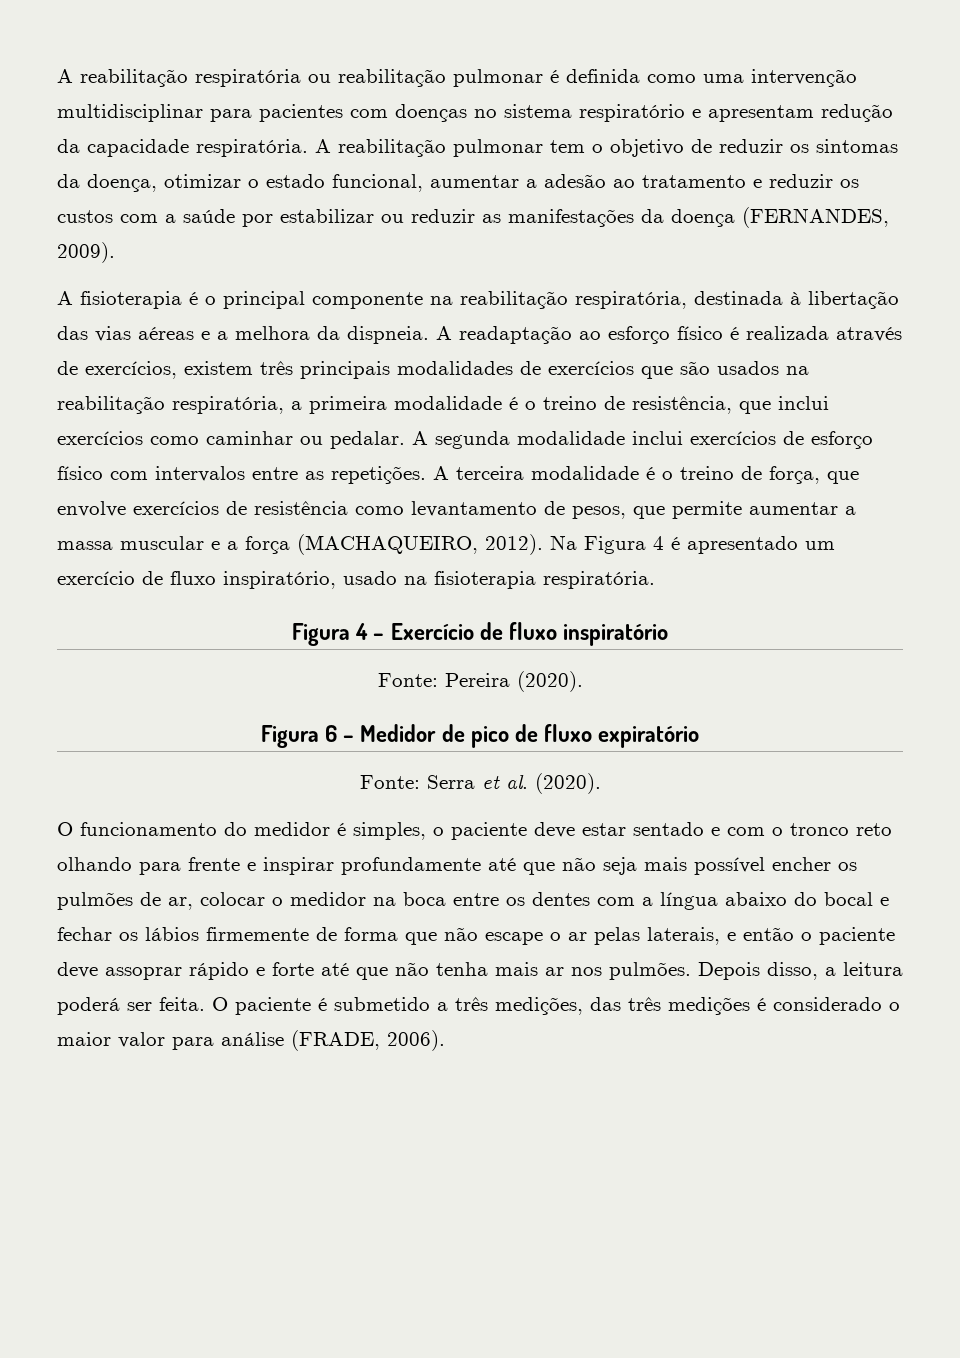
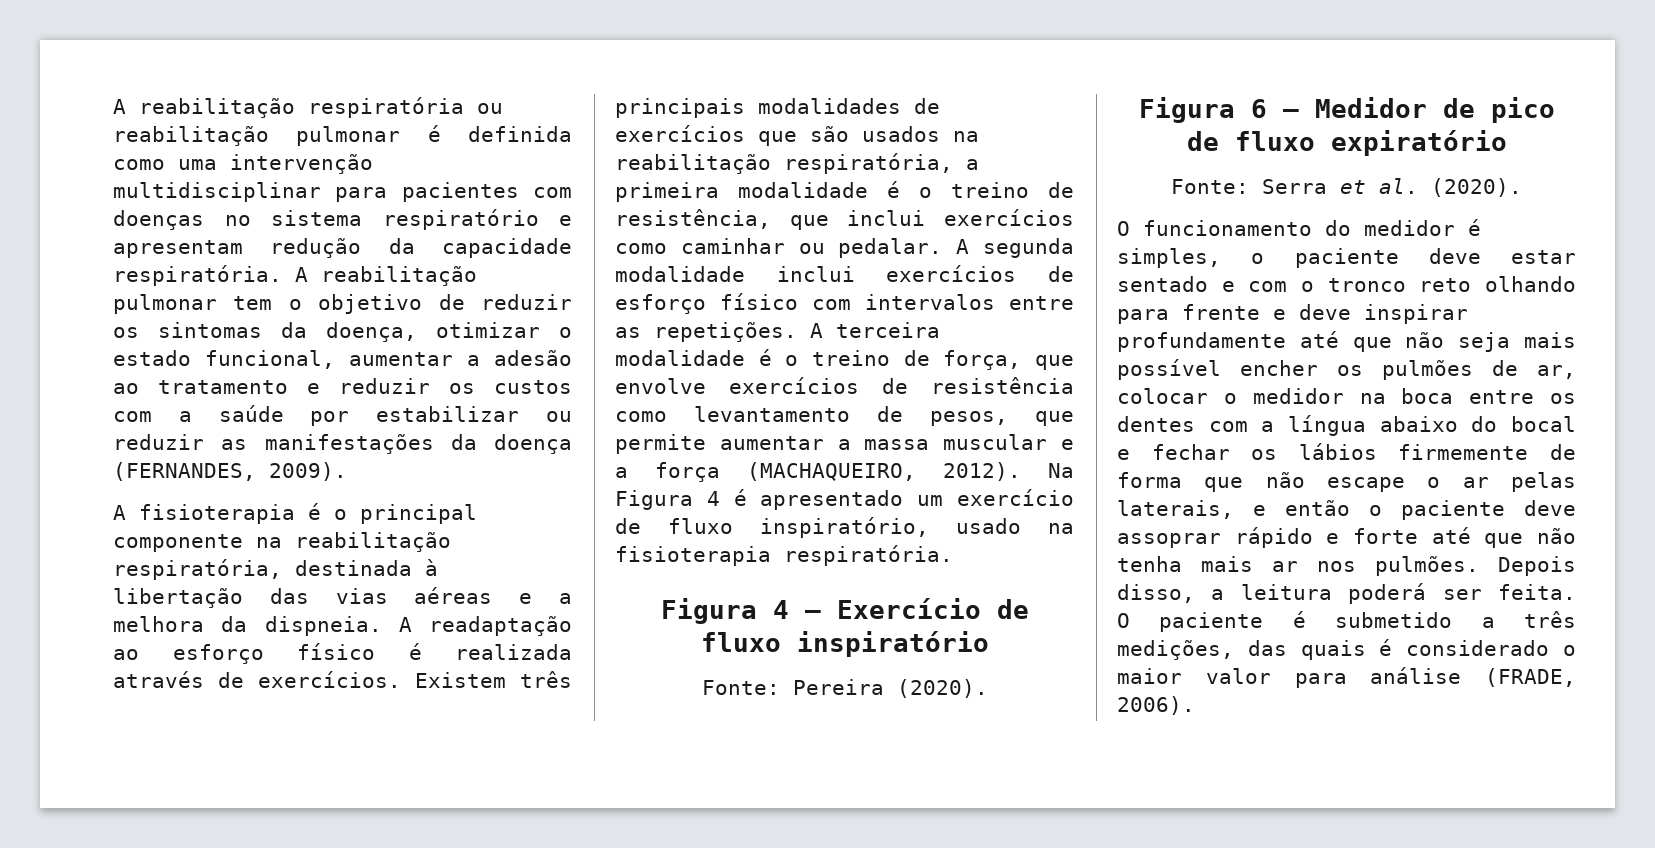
[85,361,253,379] exercícios, existem -> [258,671,506,688] exercícios. Existem
(256, 866) none -> [1299,304,1351,320] deve
[628,997,750,1015] três medições -> [1300,640,1366,660] quais

